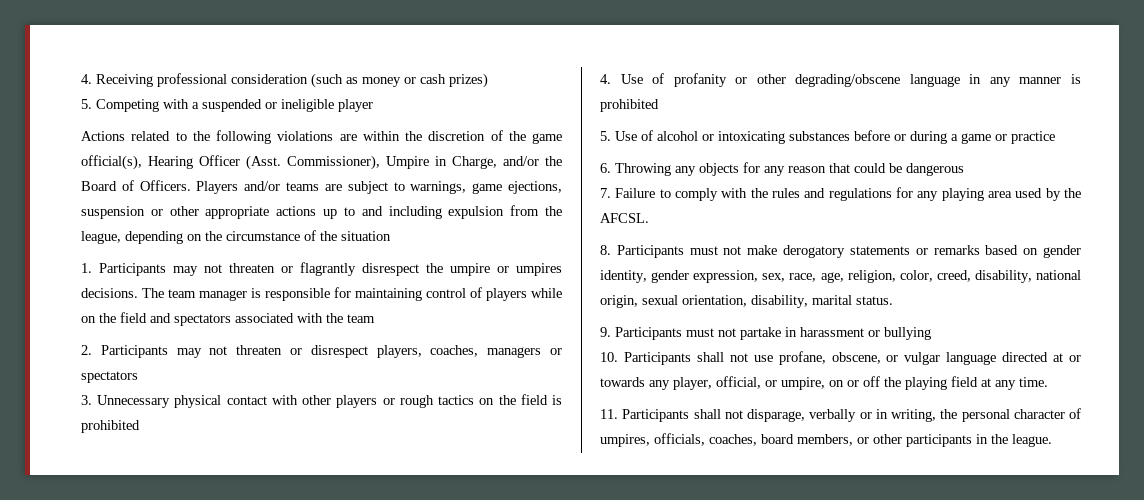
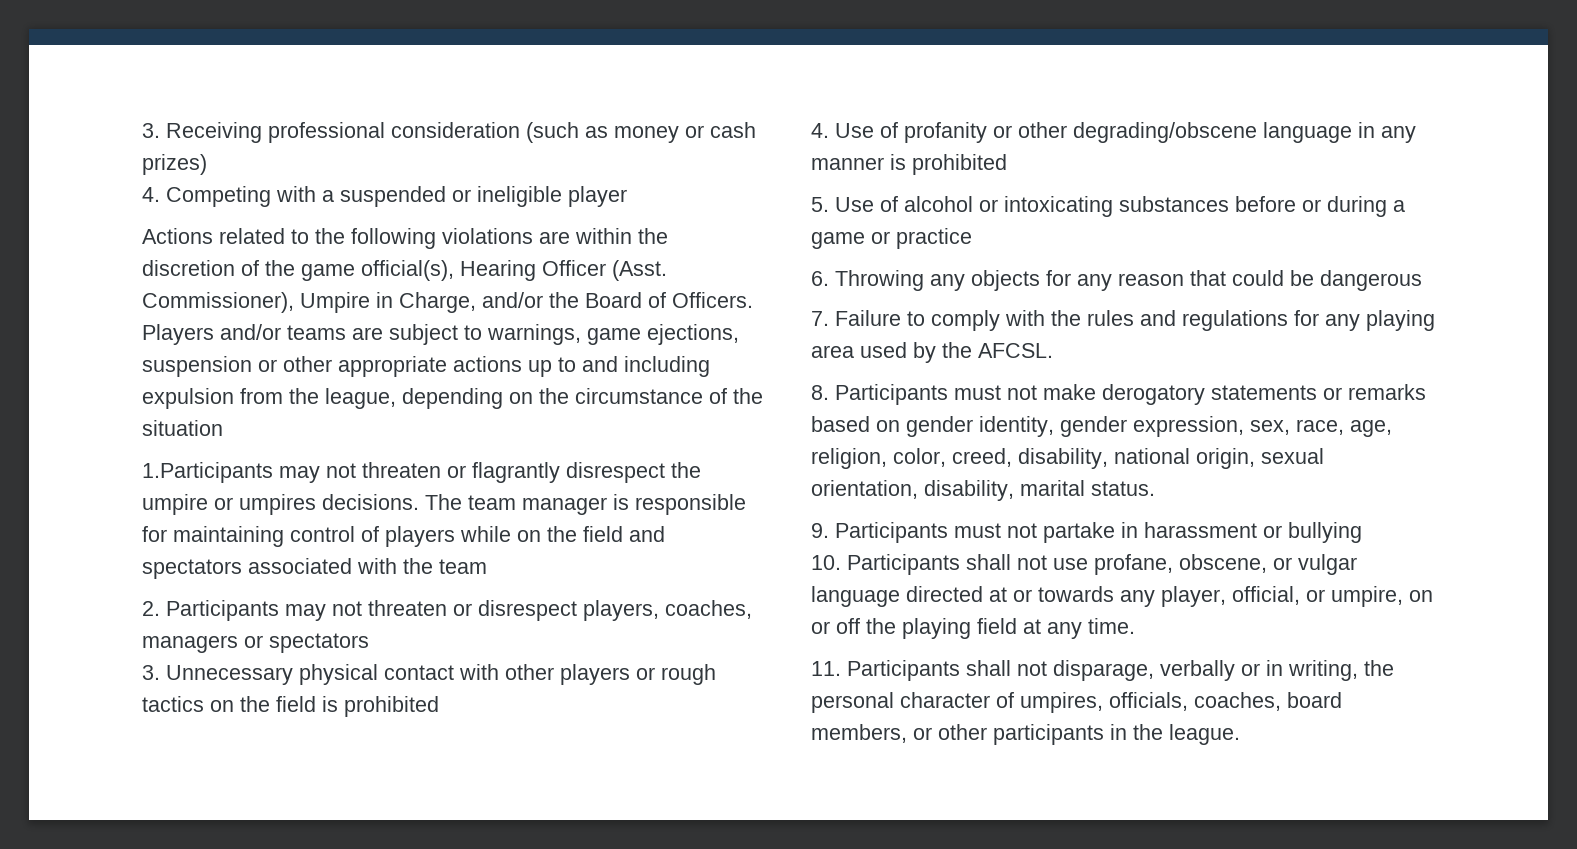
[81,74,92,84] 4. -> [142,123,160,138] 3.
[81,99,92,109] 5. -> [142,187,160,202] 4.
[81,263,166,276] 1. Participants -> [142,462,273,483] 1.Participants

